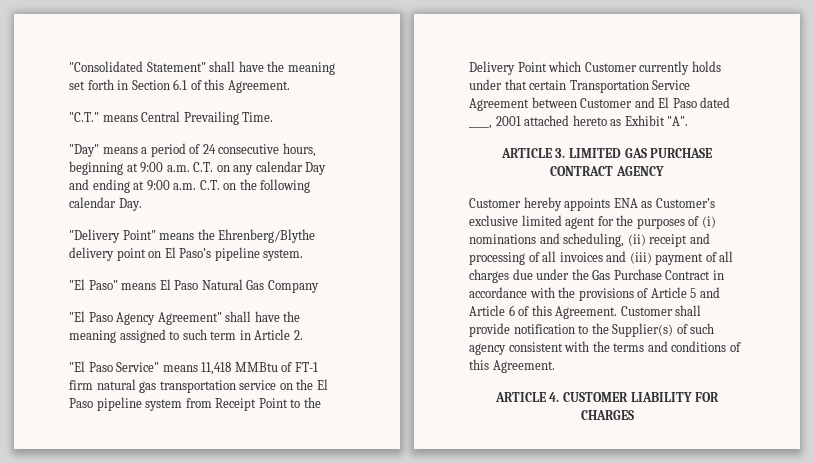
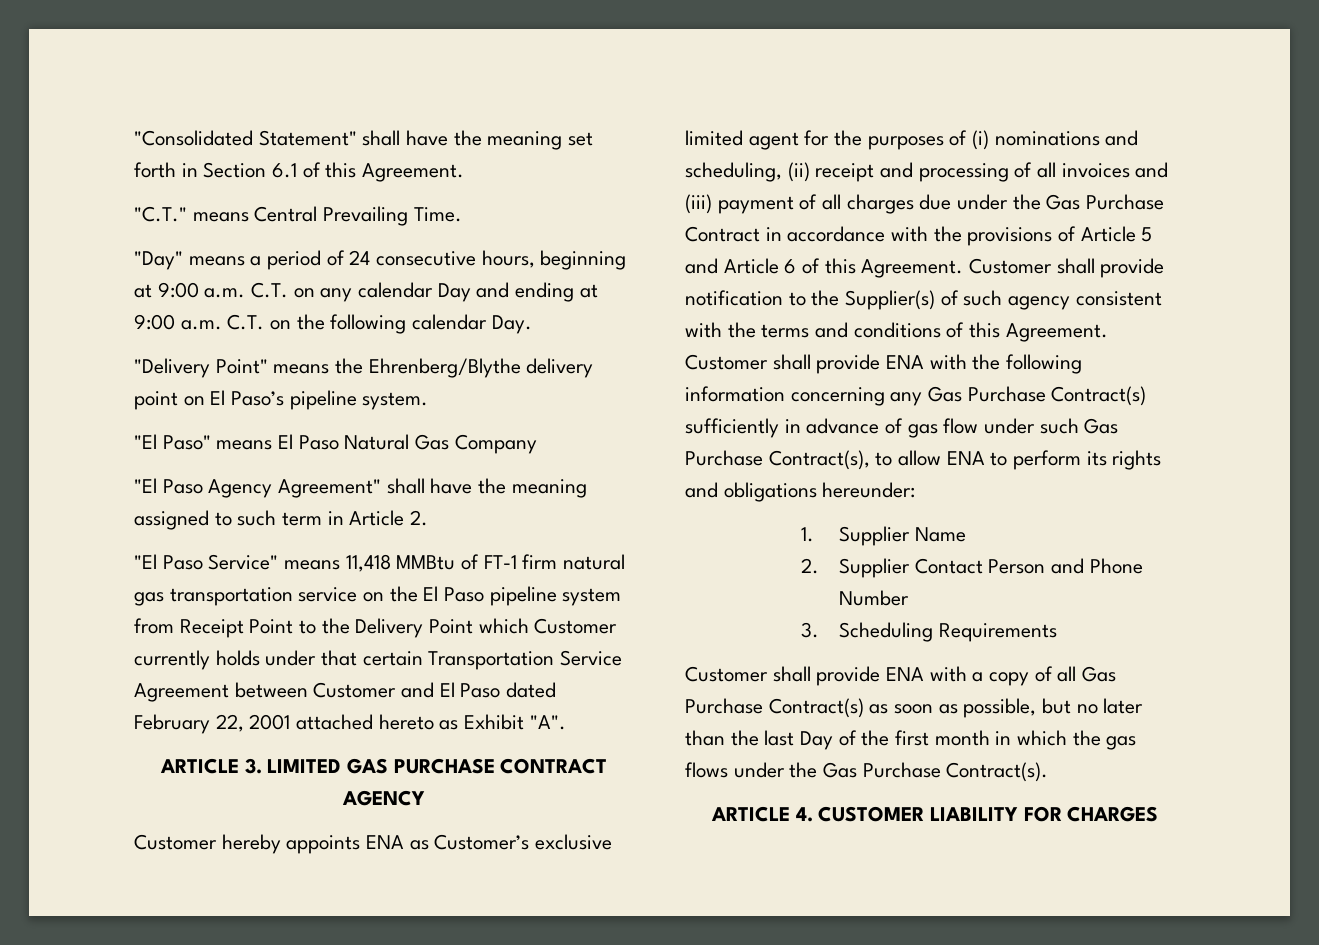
[469,125,492,129] ____, -> [134,714,244,734] February 22,
(555, 366) none -> [685,354,1083,374] [685,386,1147,406] [685,418,1119,438] [685,450,1162,470] [685,482,916,502] [800,526,966,546] [800,558,1143,578] [839,590,910,606] [800,622,1057,642] [685,666,1117,686] [685,698,1144,718] [685,730,1137,750] [685,762,1049,782] Customer shall provide ENA with the following information concerning any Gas Purchase Contract(s) sufficiently in advance of gas flow under such Gas Purchase Contract(s), to allow ENA to perform its rights and obligations hereunder: // 1. Supplier Name // 2. Supplier Contact Person and Phone Number // 3. Scheduling Requirements // Customer shall provide ENA with a copy of all Gas Purchase Contract(s) as soon as possible, but no later than the last Day of the first month in which the gas flows under the Gas Purchase Contract(s).

